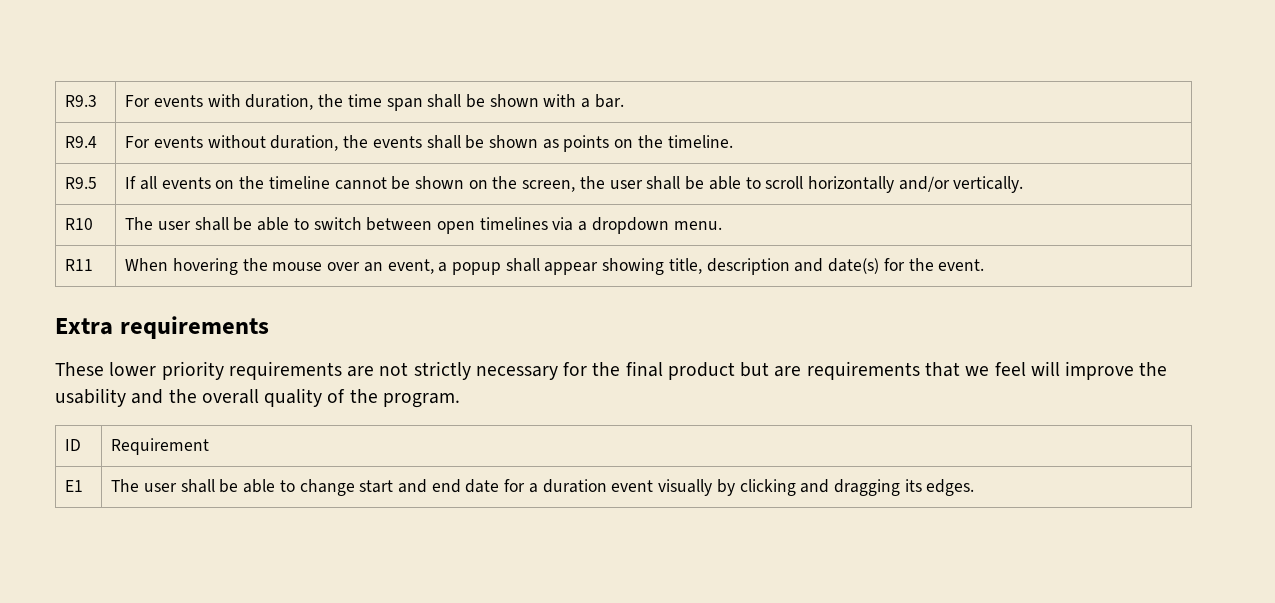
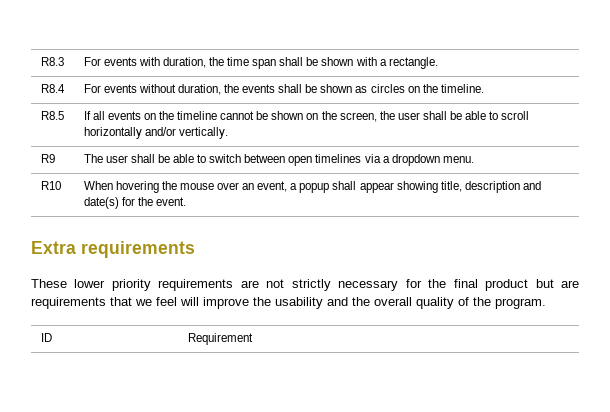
[65,95,98,107] R9.3 -> [40,57,64,66] R8.3
[594,94,624,108] [65,136,98,148] bar. // R9.4 -> [388,57,438,69] [40,84,65,93] rectangle. // R8.4
[563,135,610,152] points -> [370,84,405,93] circles
[65,177,98,189] R9.5 -> [40,111,64,120] R8.5
[65,218,94,230] R10 -> [40,154,55,163] R9
[65,259,94,271] R11 -> [40,181,61,190] R10
[65,480,84,492] [111,479,975,496] // E1 | The user shall be able to change start and end date for a duration event visually by clicking and dragging its edges. -> (253, 339) none

